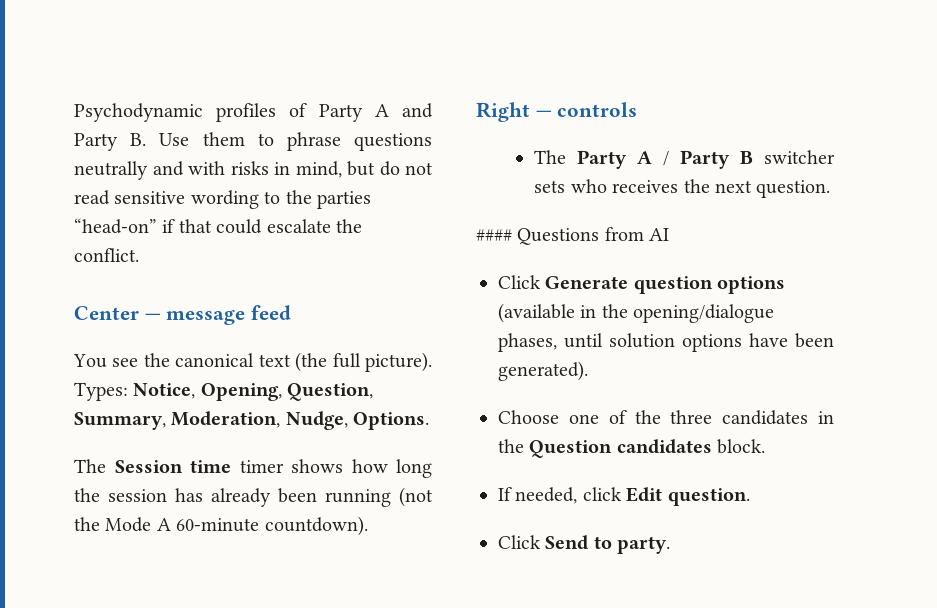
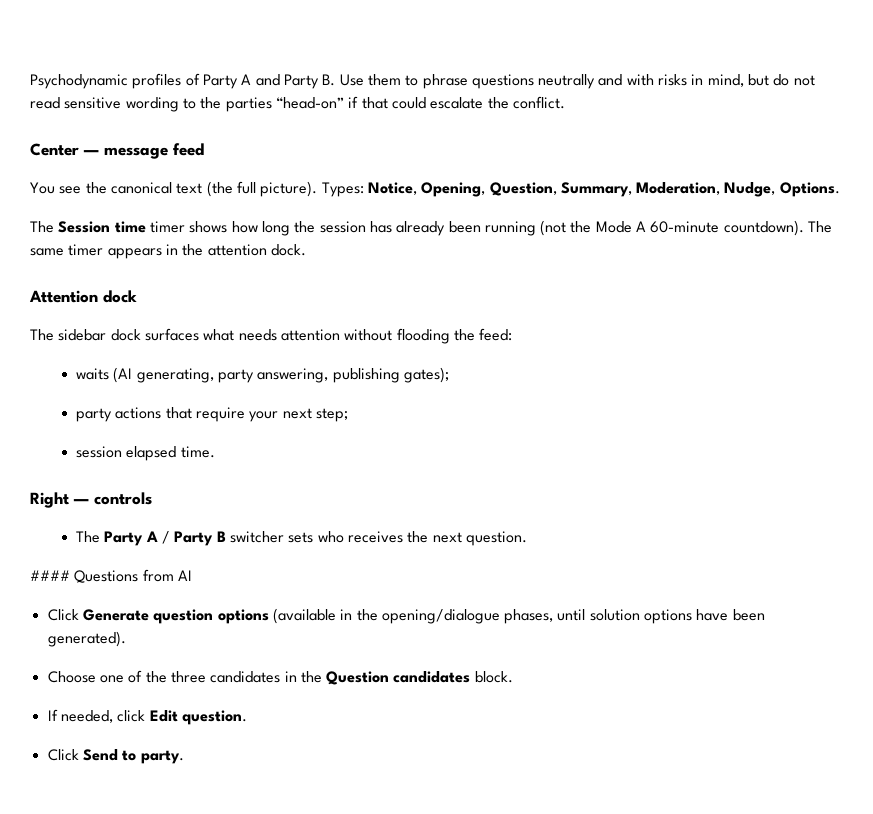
(368, 526) none -> [808,221,833,233] [30,244,306,259] [29,290,137,303] [30,328,513,344] [76,367,449,383] [76,407,348,422] [76,446,215,461] The same timer appears in the attention dock. // Attention dock // The sidebar dock surfaces what needs attention without flooding the feed: // waits (AI generating, party answering, publishing gates); // party actions that require your next step; // session elapsed time.

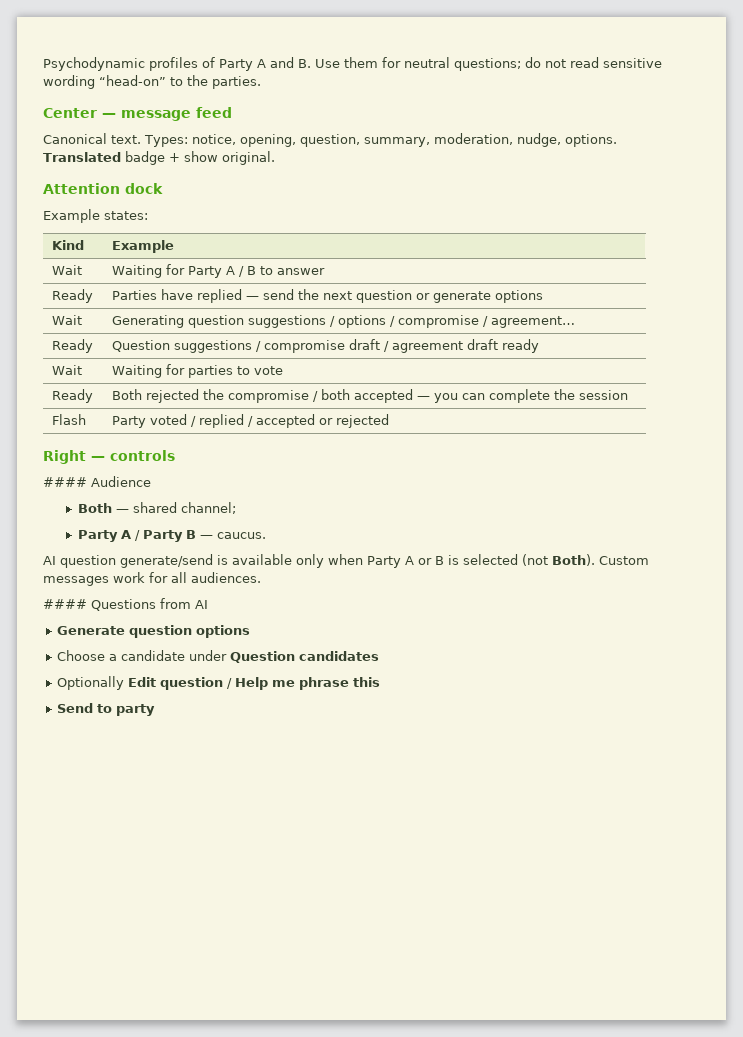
[283,74,319,89] Party -> (294, 62) none
[405,74,770,89] to phrase questions neutrally and with risks in mind, but -> [382,57,521,71] for neutral questions;
(179, 104) none -> [99,75,166,86] “head-on”
[225,96,565,112] [30,143,204,159] [30,181,840,197] [30,220,833,236] [30,244,306,259] [29,290,137,303] [30,328,513,344] [76,367,449,383] [76,407,348,422] [76,446,215,461] [30,492,152,508] [76,531,101,543] parties “head-on” if that could escalate the conflict. // Center — message feed // You see the canonical text (the full picture). Types: Notice, Opening, Question, Summary, Moderation, Nudge, Options. // The Session time timer shows how long the session has already been running (not the Mode A 60-minute countdown). The same timer appears in the attention dock. // Attention dock // The sidebar dock surfaces what needs attention without flooding the feed: // waits (AI generating, party answering, publishing gates); // party actions that require your next step; // session elapsed time. // Right — controls // The -> [212,76,261,89] [43,107,232,121] [43,133,617,147] [43,151,275,165] [43,183,163,194] [43,209,148,223] [52,240,85,250] [112,240,175,253] [52,265,83,275] [112,264,326,278] [52,289,94,303] [112,289,544,303] [52,315,83,325] [112,315,576,328] [52,339,94,353] [112,339,540,353] [52,365,83,375] [112,364,284,378] [52,389,94,403] [112,389,629,403] [52,414,87,425] [112,414,390,428] [43,450,175,464] [43,476,151,487] [77,502,236,514] parties. // Center — message feed // Canonical text. Types: notice, opening, question, summary, moderation, nudge, options. Translated badge + show original. // Attention dock // Example states: // Kind | Example // Wait | Waiting for Party A / B to answer // Ready | Parties have replied — send the next question or generate options // Wait | Generating question suggestions / options / compromise / agreement… // Ready | Question suggestions / compromise draft / agreement draft ready // Wait | Waiting for parties to vote // Ready | Both rejected the compromise / both accepted — you can complete the session // Flash | Party voted / replied / accepted or rejected // Right — controls // #### Audience // Both — shared channel; //
[229,531,527,546] switcher sets who receives the next question. -> [199,532,266,539] [43,554,649,568] [43,572,261,586] — caucus. // AI question generate/send is available only when Party A or B is selected (not Both). Custom messages work for all audiences.
[47,609,79,621] Click -> (208, 604) none
[272,608,765,624] [47,631,126,647] [47,670,513,685] [47,709,247,725] [47,749,79,761] (available in the opening/dialogue phases, until solution options have been generated). // Choose one of the three candidates in the Question candidates block. // If needed, click Edit question. // Click -> [57,650,380,663] [57,676,381,690] // Choose a candidate under Question candidates // Optionally Edit question / Help me phrase this //
[140,750,184,764] party. -> [116,704,156,716] party

